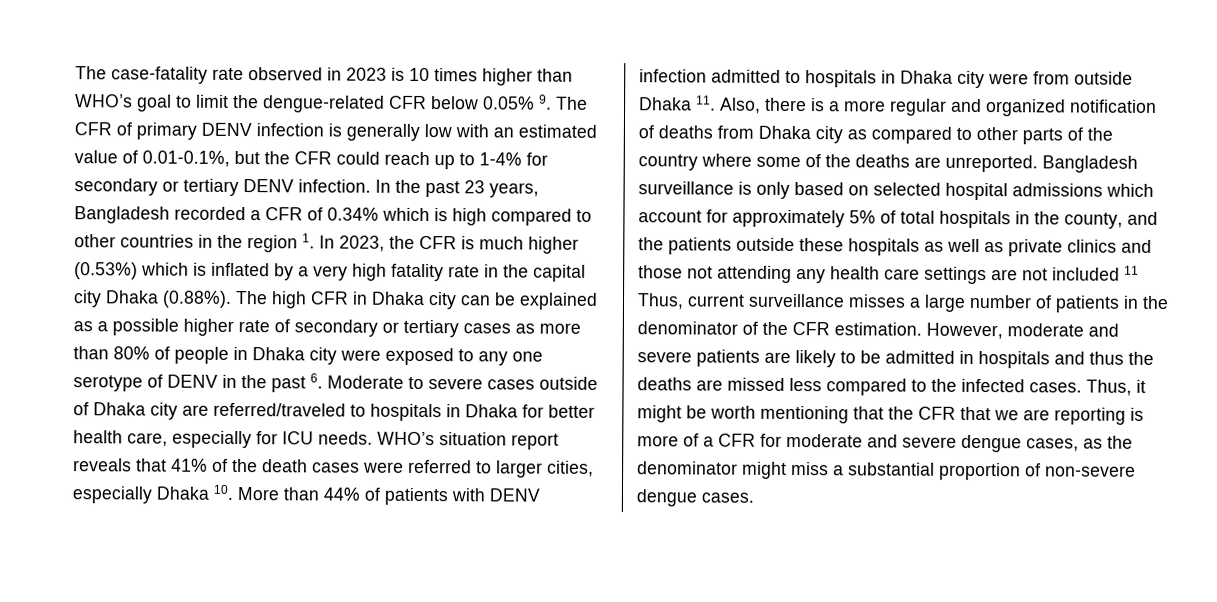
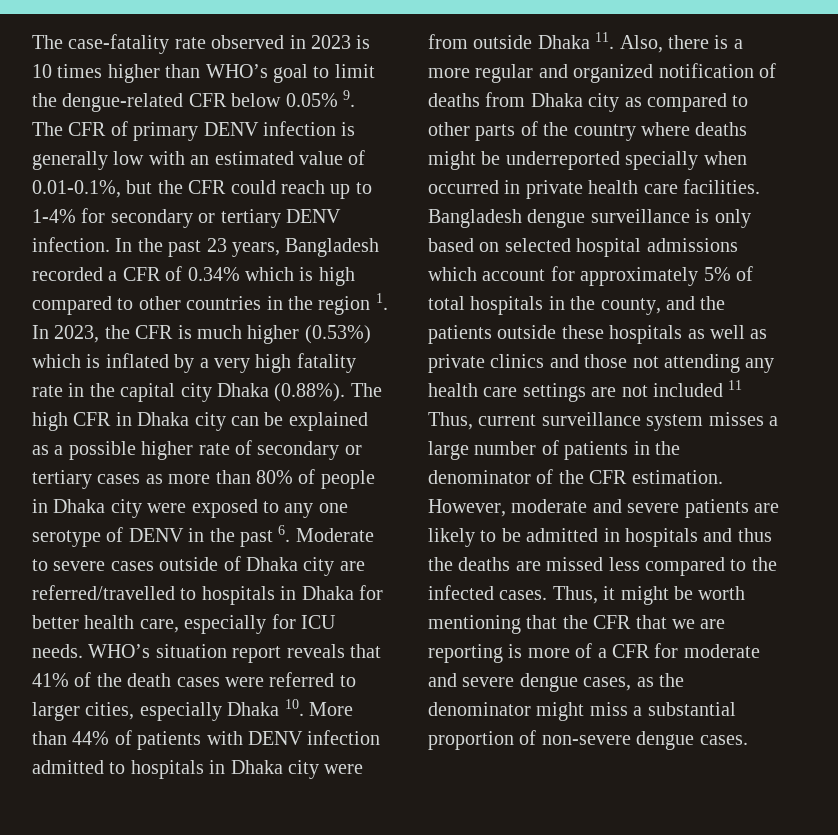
[213,402,346,417] referred/traveled -> [32,585,175,600] referred/travelled
[756,154,1138,173] some of the deaths are unreported. Bangladesh -> [695,122,748,136] [428,151,747,170] [428,179,760,199] [428,209,586,228] deaths might be underreported specially when occurred in private health care facilities. Bangladesh dengue
(845, 300) none -> [646,414,704,431] system

